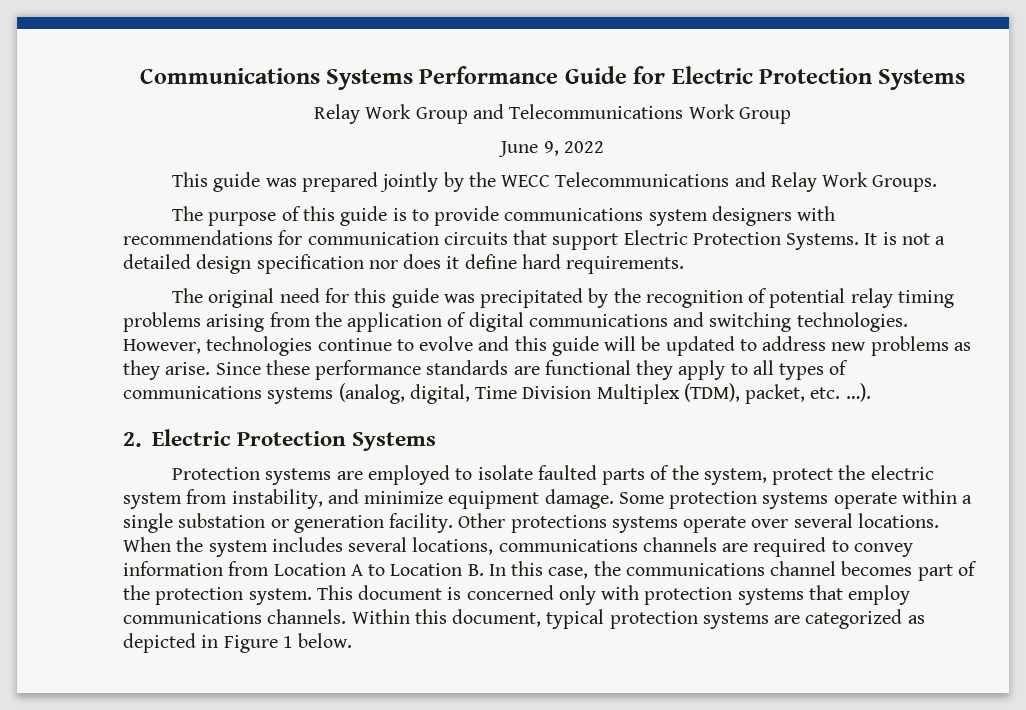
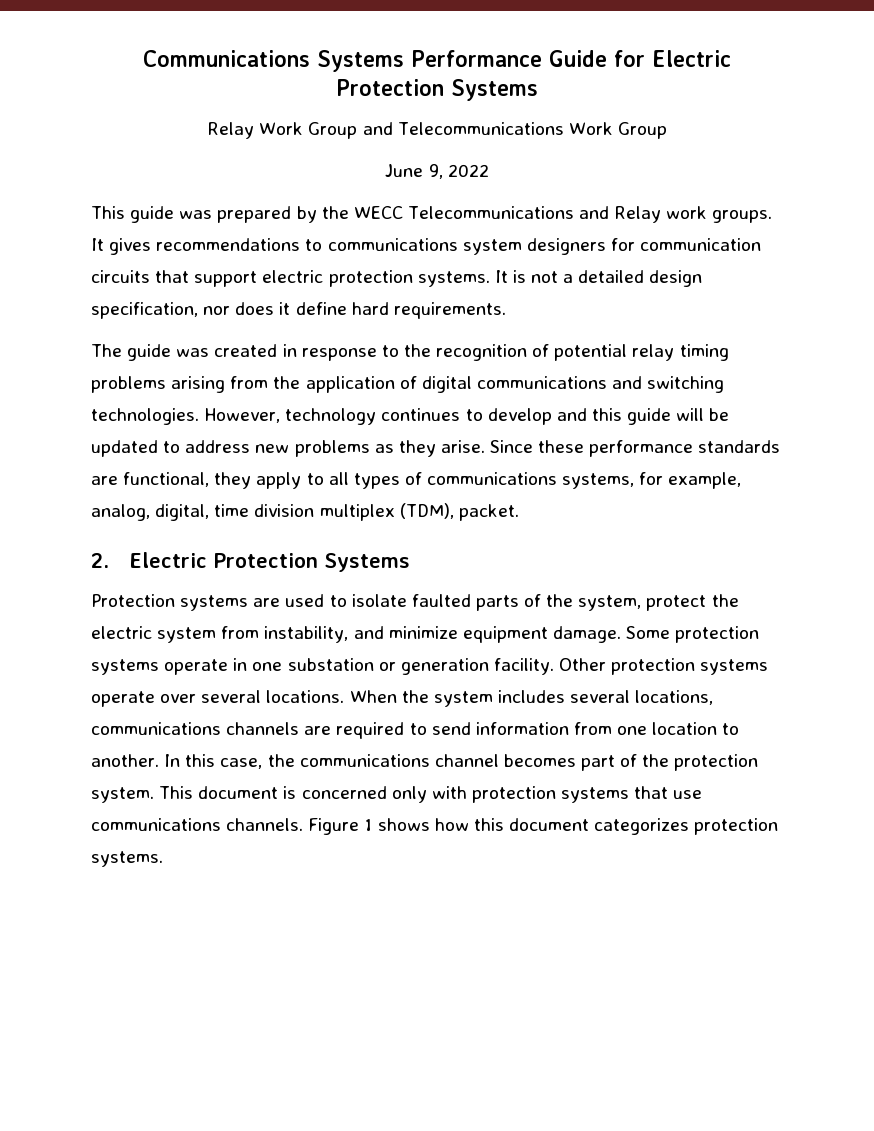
[380,172,439,192] jointly -> (292, 214) none
[822,172,938,192] [172,206,500,226] Work Groups. // The purpose of this guide is to provide -> [666,206,773,223] [91,238,323,255] work groups. It gives recommendations to
[797,206,836,221] [123,230,273,245] with recommendations -> (606, 246) none
[623,230,860,250] Electric Protection Systems. -> [262,270,490,287] electric protection systems.
[256,254,364,274] specification -> [91,302,198,319] specification,
[208,288,609,308] original need for this guide was precipitated by -> [127,344,399,361] guide was created in response to
[206,336,474,356] technologies continue to evolve -> [285,408,552,425] technology continues to develop
[544,360,631,375] functional -> [123,472,210,487] functional,
[267,383,871,404] systems (analog, digital, Time Division Multiplex (TDM), packet, etc. …). -> [562,472,742,489] [91,503,519,521] systems, for example, analog, digital, time division multiplex (TDM), packet.
[367,465,450,485] employed -> [285,594,325,607] used
[901,489,973,504] [123,513,173,533] within a single -> [233,658,283,671] in one
[510,515,607,533] protections -> [611,658,696,675] protection
[853,543,913,557] convey -> [431,722,471,735] send
[273,563,484,576] Location A to Location B. -> [617,722,740,735] [91,754,159,767] one location to another.
[848,585,911,605] employ -> [673,790,703,799] use
[351,609,925,629] [123,633,353,653] Within this document, typical protection systems are categorized as depicted in Figure 1 below. -> [308,818,779,835] [91,851,163,867] Figure 1 shows how this document categorizes protection systems.

